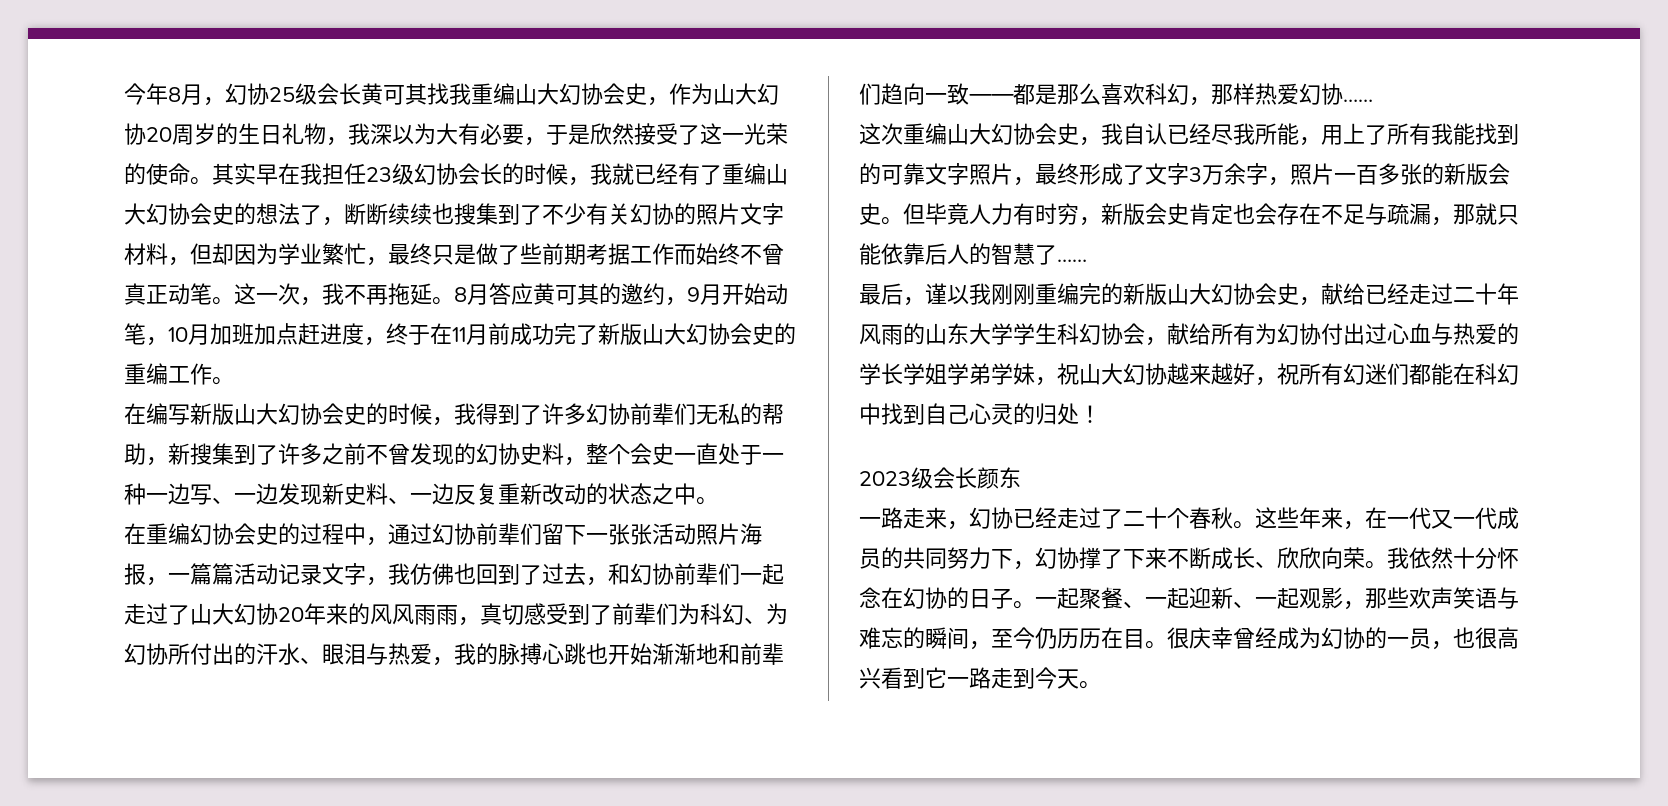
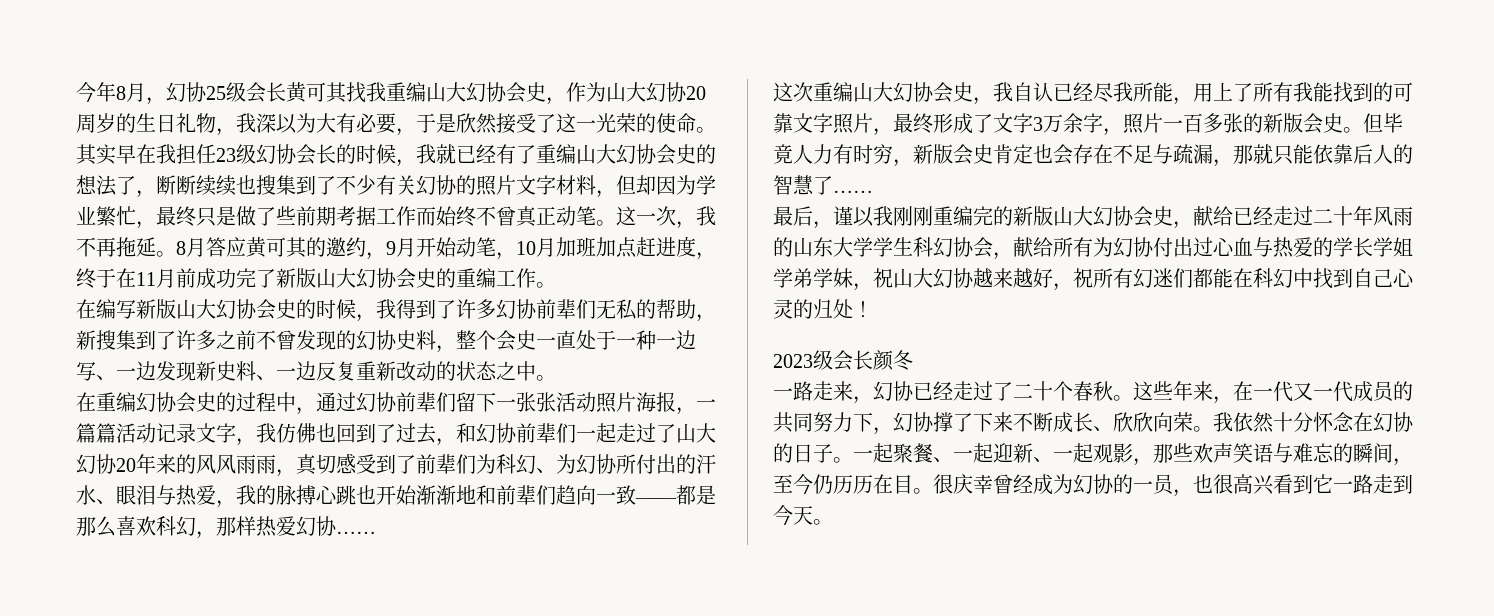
[999,467,1021,488] 东 -> [893,350,913,371] 冬

